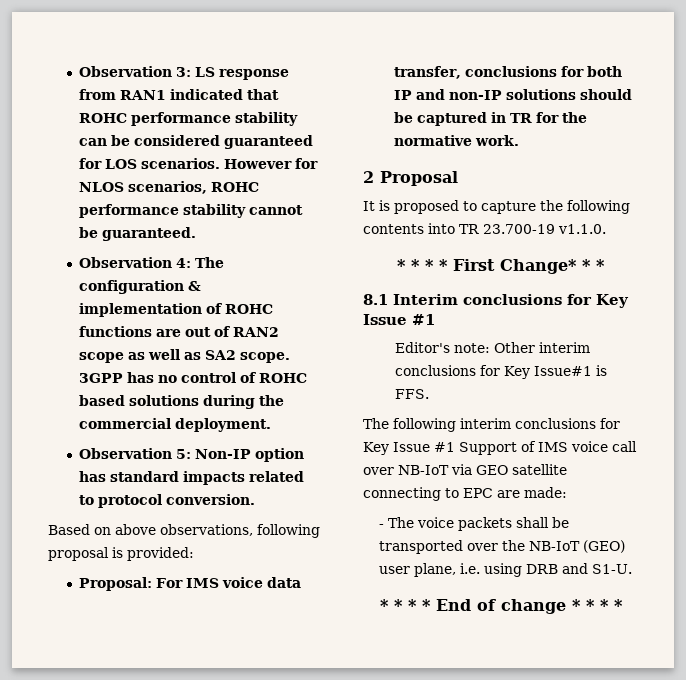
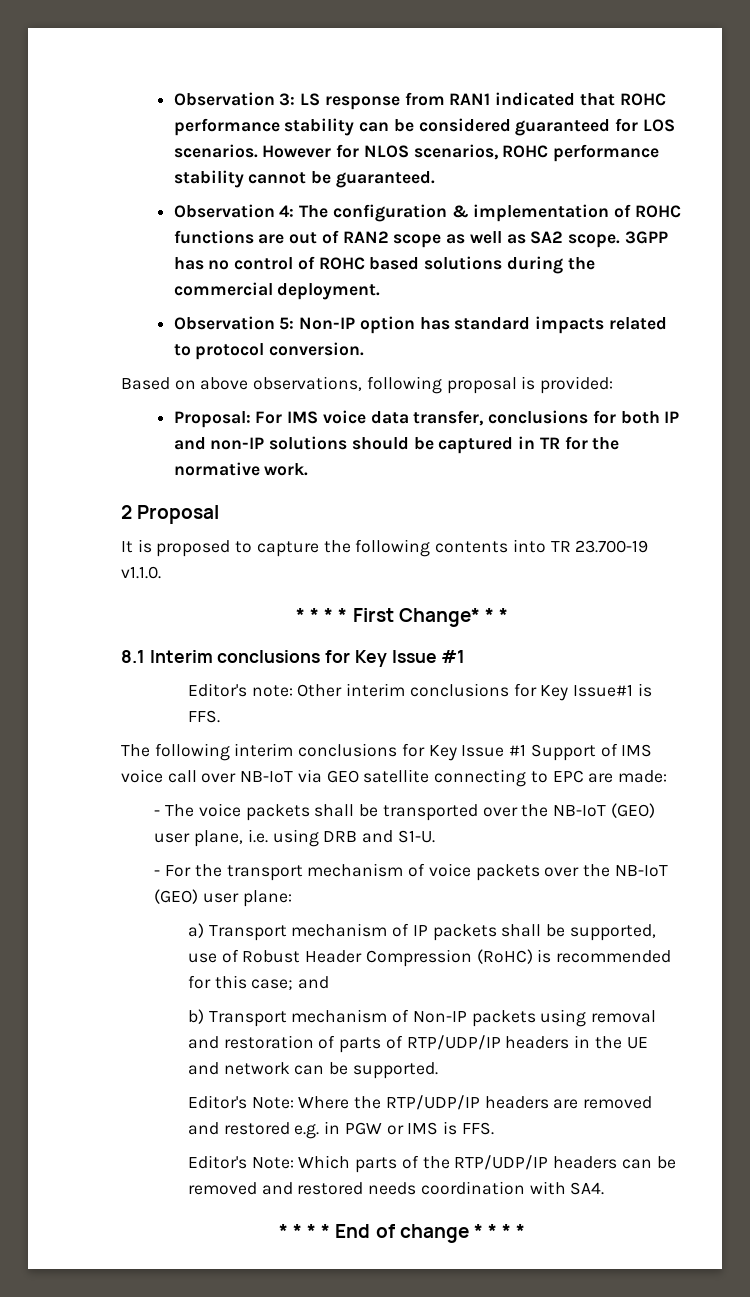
(633, 569) none -> [154,863,668,881] [154,889,292,907] [187,923,656,941] [187,949,672,967] [187,975,330,990] [187,1009,657,1027] [187,1035,648,1053] [187,1062,438,1079] [187,1095,653,1110] [187,1121,494,1139] [187,1155,676,1173] [187,1181,605,1195] // - For the transport mechanism of voice packets over the NB-IoT (GEO) user plane: // a) Transport mechanism of IP packets shall be supported, use of Robust Header Compression (RoHC) is recommended for this case; and // b) Transport mechanism of Non-IP packets using removal and restoration of parts of RTP/UDP/IP headers in the UE and network can be supported. // Editor's Note: Where the RTP/UDP/IP headers are removed and restored e.g. in PGW or IMS is FFS. // Editor's Note: Which parts of the RTP/UDP/IP headers can be removed and restored needs coordination with SA4.

